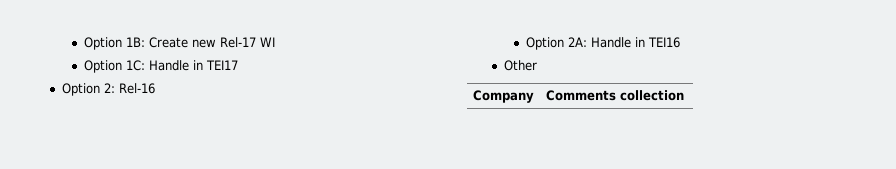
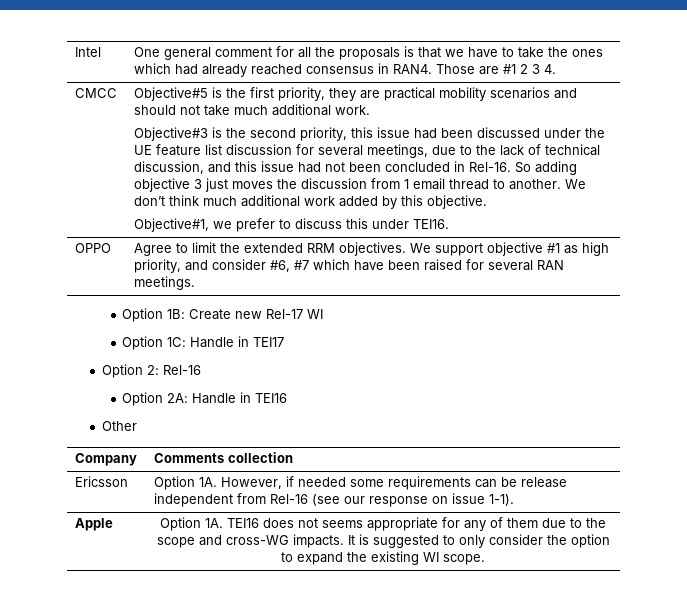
(84, 43) none -> [75,47,102,57] [134,46,604,60] [134,63,557,77] [75,88,118,98] [134,87,578,101] [134,104,371,116] [134,127,606,141] [134,144,601,158] [134,161,578,175] [134,178,587,192] [134,195,488,209] [134,218,450,232] [75,243,112,253] [134,242,610,256] [134,259,565,273] [134,276,196,290] Intel | One general comment for all the proposals is that we have to take the ones which had already reached consensus in RAN4. Those are #1 2 3 4. // CMCC | Objective#5 is the first priority, they are practical mobility scenarios and should not take much additional work. // Objective#3 is the second priority, this issue had been discussed under the UE feature list discussion for several meetings, due to the lack of technical discussion, and this issue had not been concluded in Rel-16. So adding objective 3 just moves the discussion from 1 email thread to another. We don’t think much additional work added by this objective. // Objective#1, we prefer to discuss this under TEI16. // OPPO | Agree to limit the extended RRM objectives. We support objective #1 as high priority, and consider #6, #7 which have been raised for several RAN meetings. //
(684, 95) none -> [75,476,129,487] [154,476,568,490] [154,493,515,507] [75,518,114,531] [160,517,606,531] [156,534,610,548] [281,551,485,565] // Ericsson | Option 1A. However, if needed some requirements can be release independent from Rel-16 (see our response on issue 1-1). // Apple | Option 1A. TEI16 does not seems appropriate for any of them due to the scope and cross-WG impacts. It is suggested to only consider the option to expand the existing WI scope.

